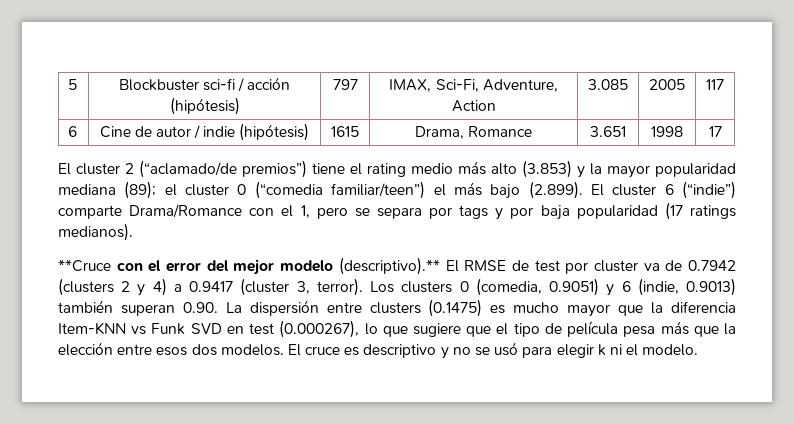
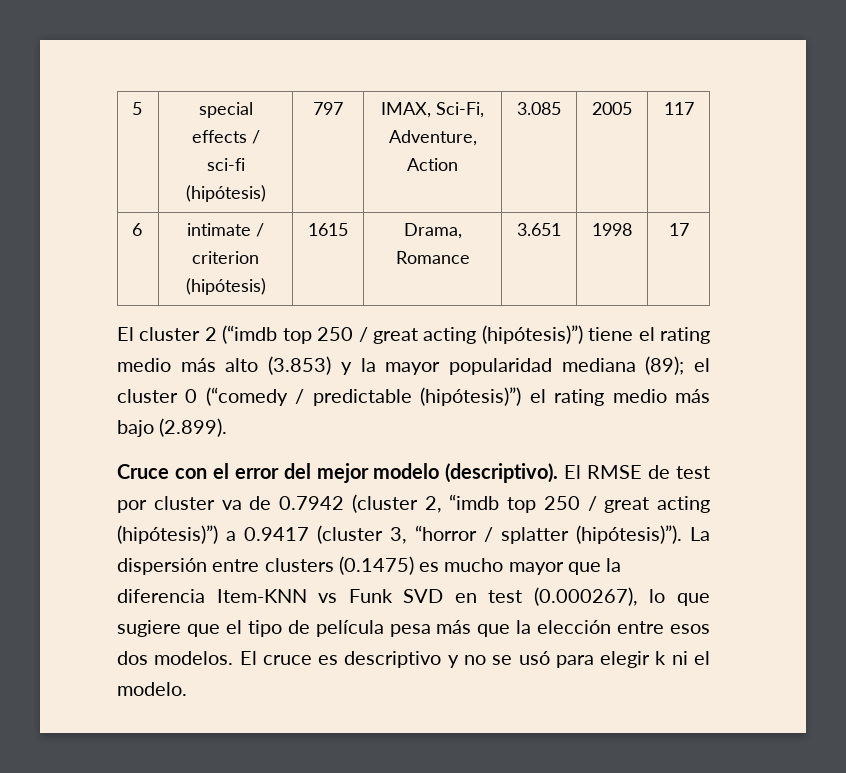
[118,77,291,92] Blockbuster sci-fi / acción -> [198,102,253,118] [191,130,260,144] [206,158,245,171] special effects / sci-fi
[99,125,236,139] Cine de autor / indie -> [187,223,264,237] [192,251,259,264] intimate / criterion
[139,160,307,178] (“aclamado/de premios”) -> [222,325,583,344] (“imdb top 250 / great acting (hipótesis)”)
[254,181,736,199] [58,202,736,220] [58,223,133,241] [58,259,111,272] (“comedia familiar/teen”) el más bajo (2.899). El cluster 6 (“indie”) comparte Drama/Romance con el 1, pero se separa por tags y por baja popularidad (17 ratings medianos). // **Cruce -> [205,387,711,406] [117,418,228,437] [117,464,169,479] (“comedy / predictable (hipótesis)”) el rating medio más bajo (2.899). // Cruce
[338,257,440,275] (descriptivo).** -> [445,463,559,483] (descriptivo).
[58,278,737,296] [58,300,218,316] (clusters 2 y 4) a 0.9417 (cluster 3, terror). Los clusters 0 (comedia, 0.9051) y 6 (indie, 0.9013) también superan 0.90. -> [351,494,710,513] [117,525,682,544] (cluster 2, “imdb top 250 / great acting (hipótesis)”) a 0.9417 (cluster 3, “horror / splatter (hipótesis)”).

